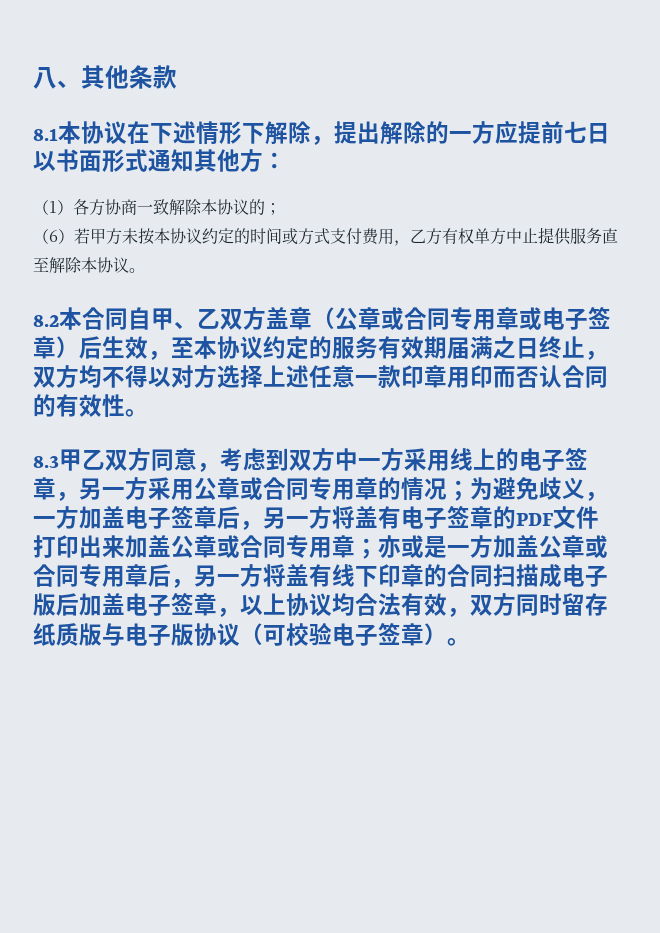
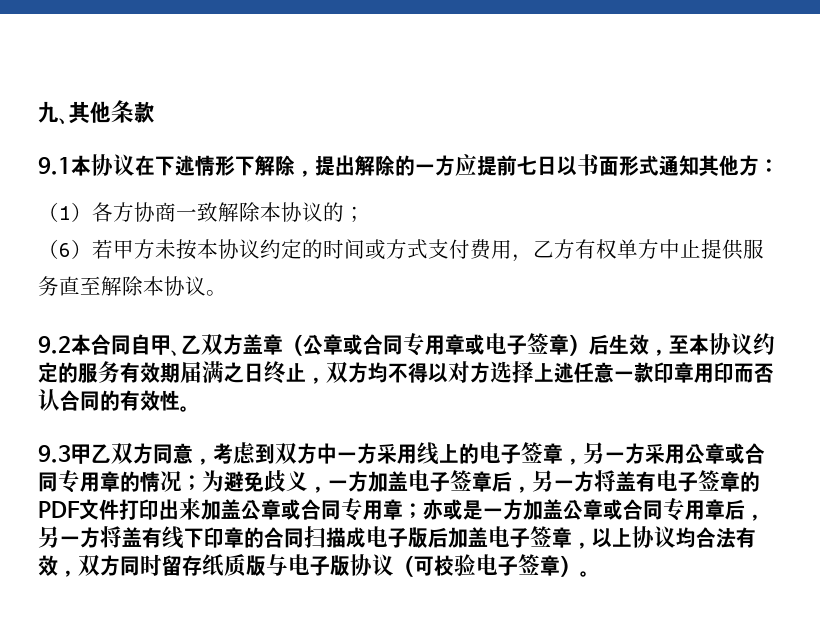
[33,67,57,89] 八 -> [38,101,59,123] 九
[33,128,58,141] 8.1 -> [38,157,71,175] 9.1
[33,314,59,327] 8.2 -> [38,336,71,354] 9.2
[33,455,59,468] 8.3 -> [38,445,71,463] 9.3

